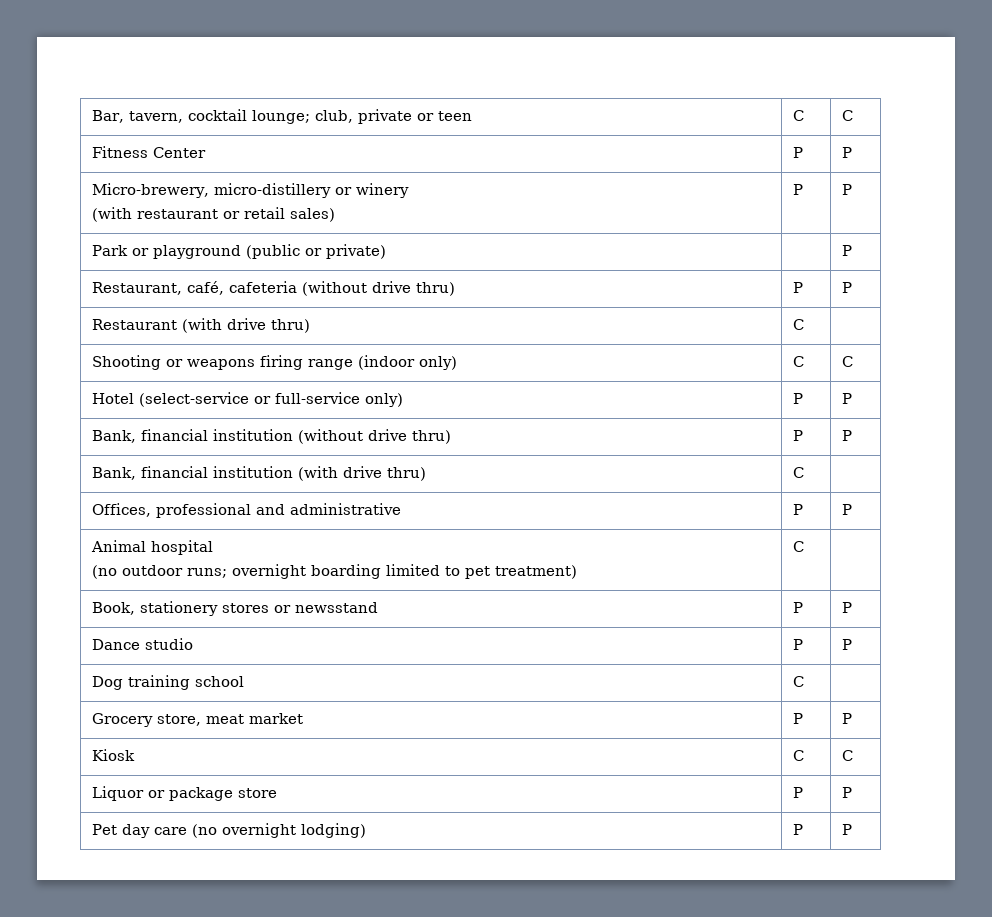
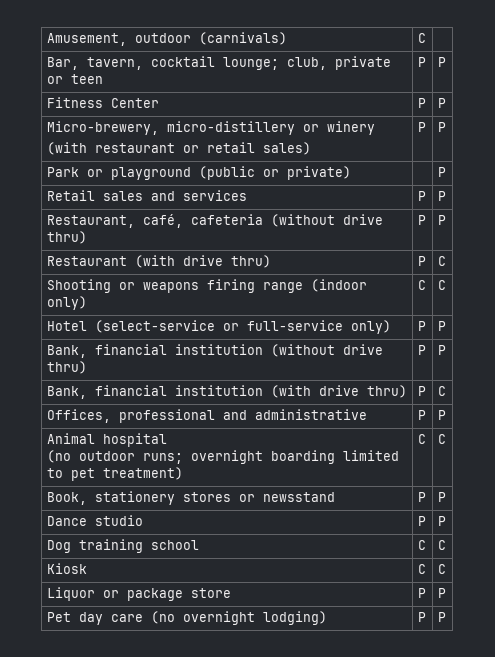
(91, 116) none -> [46,32,287,46] [417,33,426,43] Amusement, outdoor (carnivals) | C | //
[792,110,804,121] [841,110,853,121] C | C -> [417,57,426,67] [437,57,446,67] P | P
(852, 250) none -> [46,190,247,201] [417,191,426,201] [437,191,446,201] // Retail sales and services | P | P
[792,319,804,330] | C | -> [417,256,426,266] [437,256,446,266] | P | C
[792,467,804,478] | C | -> [417,386,426,396] [437,386,446,396] | P | C
(804, 546) none -> [437,434,446,444] C
[91,713,303,727] [792,713,803,724] [841,713,852,724] // Grocery store, meat market | P | P -> [437,540,446,550] C

